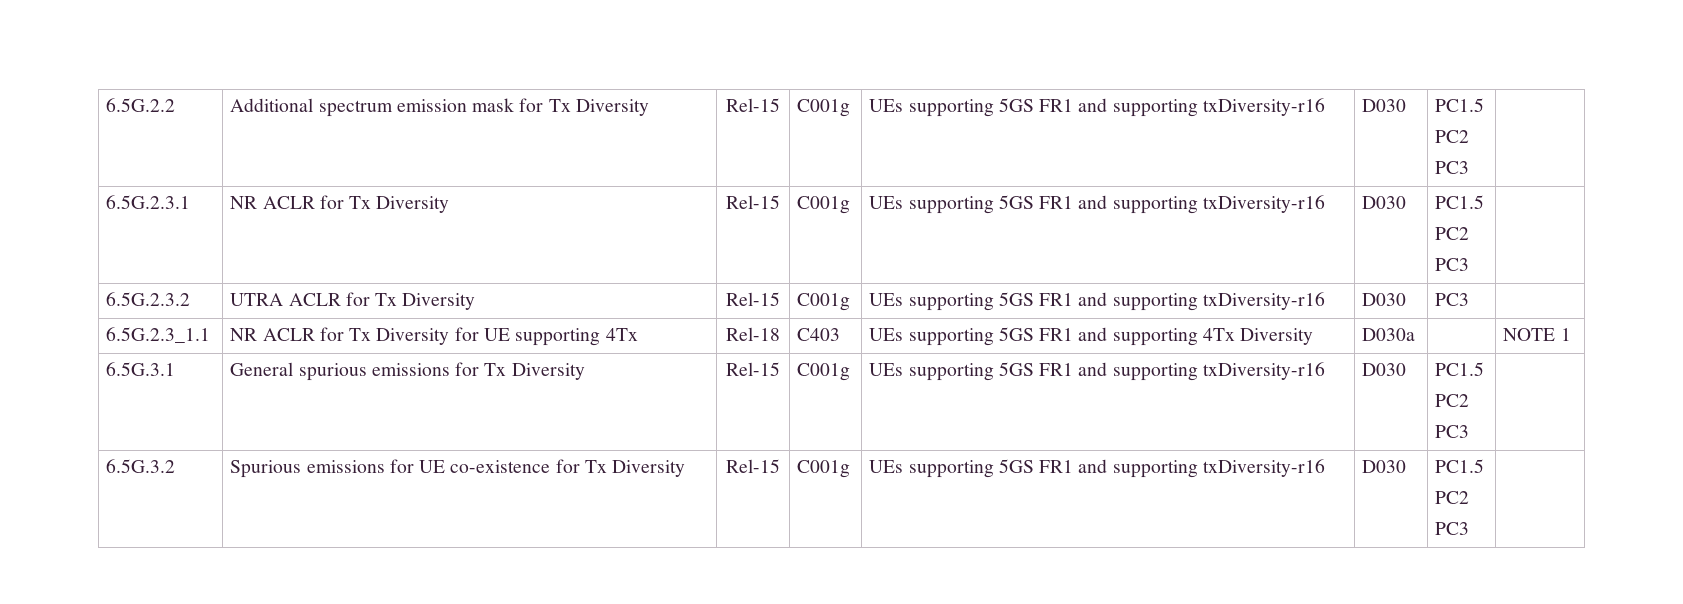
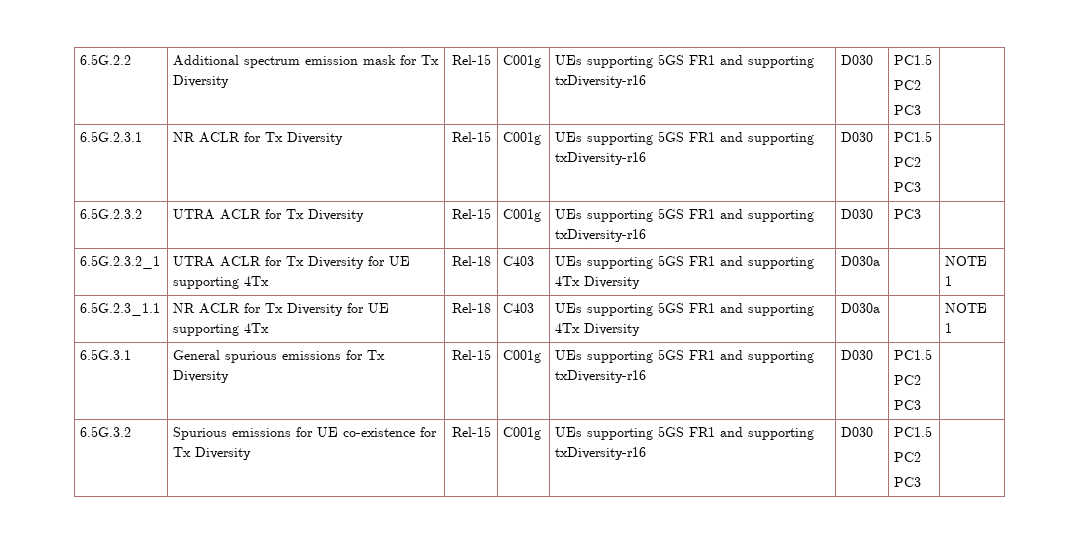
(1470, 299) none -> [80,255,161,269] [173,256,411,269] [173,276,270,289] [451,256,491,266] [503,256,535,266] [555,255,815,269] [555,276,641,289] [841,256,881,266] [945,256,988,266] [945,276,953,286] // 6.5G.2.3.2_1 | UTRA ACLR for Tx Diversity for UE supporting 4Tx | Rel-18 | C403 | UEs supporting 5GS FR1 and supporting 4Tx Diversity | D030a | | NOTE 1

